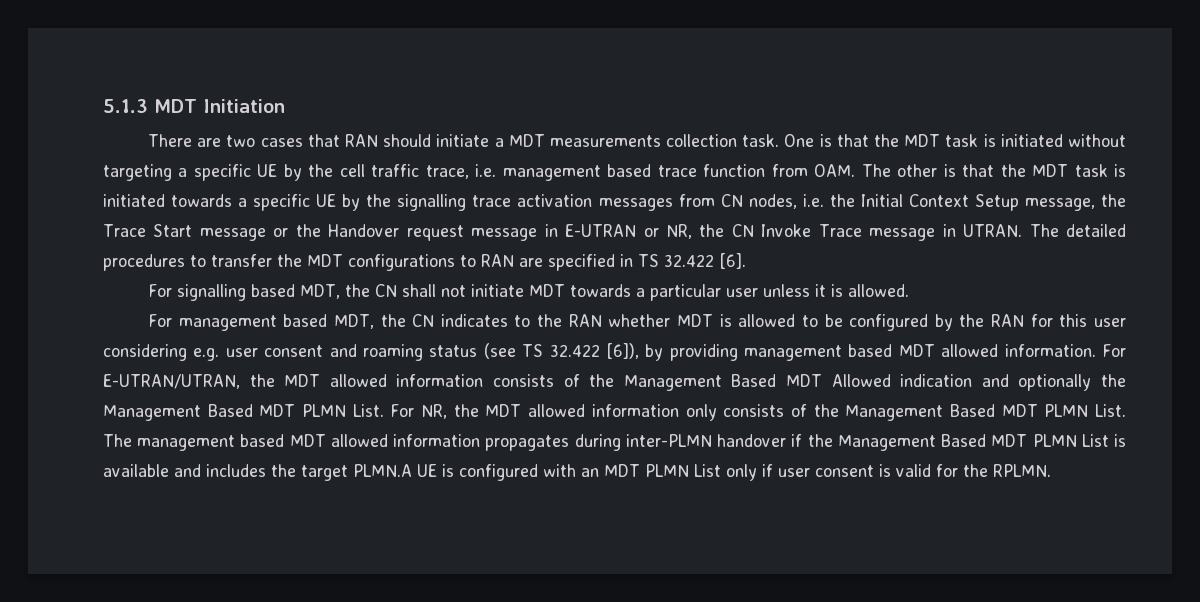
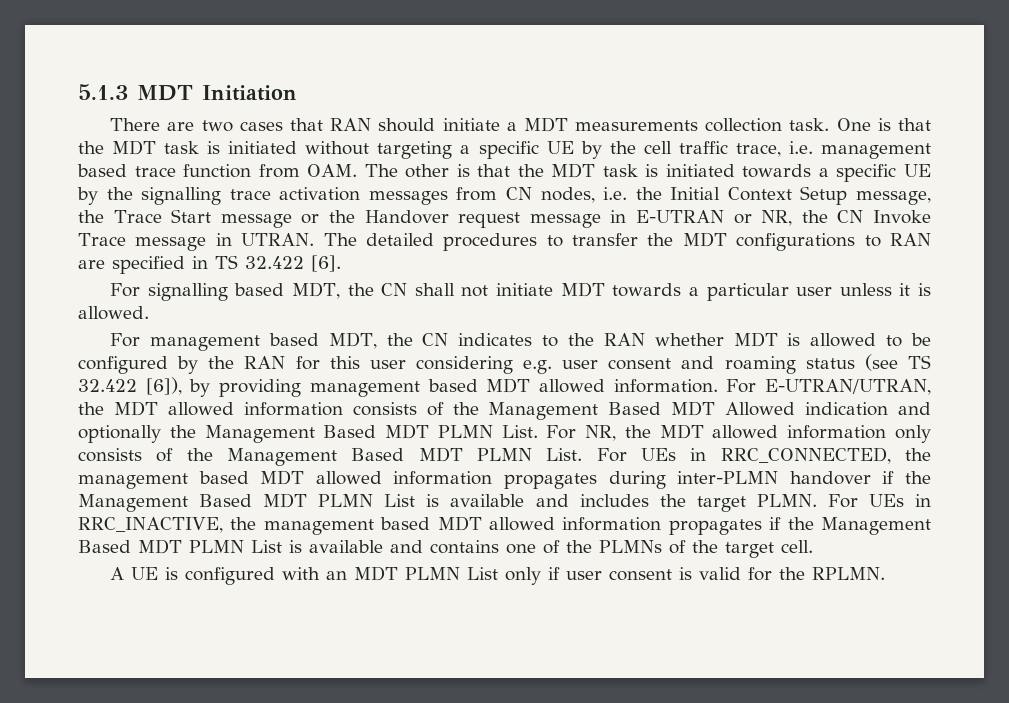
[103,434,132,447] The -> [596,447,932,464] For UEs in RRC_CONNECTED, the
[353,464,412,477] PLMN.A -> [756,494,931,508] [78,516,931,535] [78,539,813,558] [110,567,125,580] PLMN. For UEs in RRC_INACTIVE, the management based MDT allowed information propagates if the Management Based MDT PLMN List is available and contains one of the PLMNs of the target cell. // A

